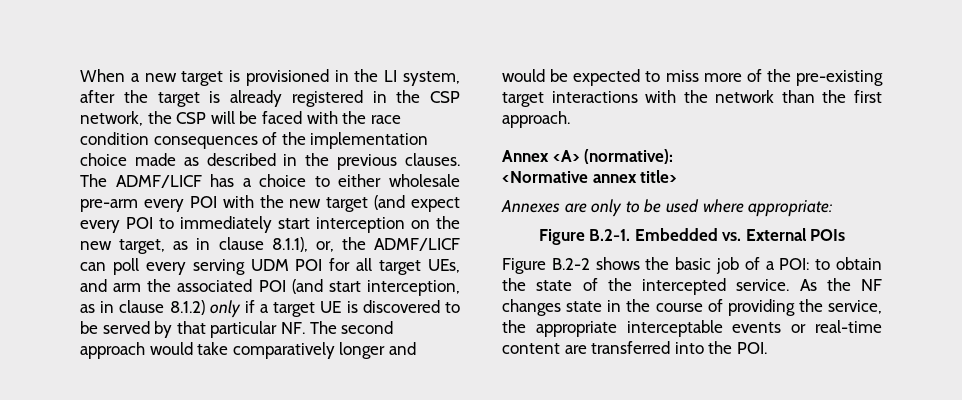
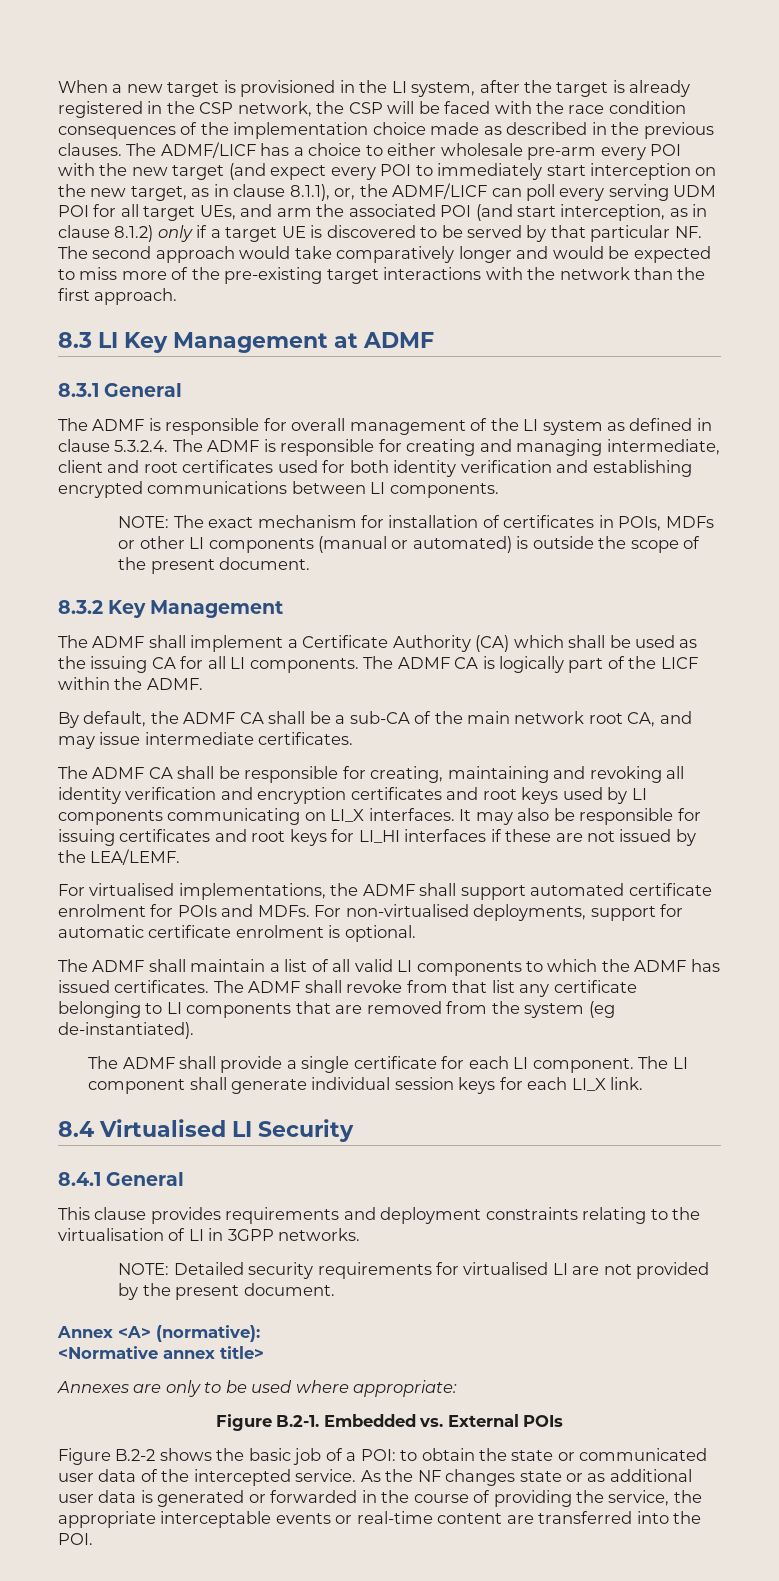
(570, 119) none -> [58,332,434,353] [58,383,183,397] [58,418,712,435] [58,439,720,456] [58,460,692,477] [58,481,499,498] [118,515,714,531] [118,536,701,553] [118,557,311,574] [58,600,284,618] [58,635,698,652] [58,656,698,673] [58,677,203,690] [58,711,692,728] [58,732,354,749] [58,766,685,783] [58,787,647,804] [58,808,701,825] [58,829,696,846] [58,849,181,865] [58,883,712,900] [58,904,684,921] [58,925,416,942] [58,959,720,976] [58,980,637,997] [58,1001,615,1018] [58,1022,194,1039] [88,1056,688,1073] [88,1077,644,1094] [58,1119,354,1142] [58,1172,185,1186] [58,1207,701,1224] [58,1228,361,1241] [118,1262,710,1279] [118,1283,335,1300] // 8.3 LI Key Management at ADMF // 8.3.1 General // The ADMF is responsible for overall management of the LI system as defined in clause 5.3.2.4. The ADMF is responsible for creating and managing intermediate, client and root certificates used for both identity verification and establishing encrypted communications between LI components. // NOTE: The exact mechanism for installation of certificates in POIs, MDFs or other LI components (manual or automated) is outside the scope of the present document. // 8.3.2 Key Management // The ADMF shall implement a Certificate Authority (CA) which shall be used as the issuing CA for all LI components. The ADMF CA is logically part of the LICF within the ADMF. // By default, the ADMF CA shall be a sub-CA of the main network root CA, and may issue intermediate certificates. // The ADMF CA shall be responsible for creating, maintaining and revoking all identity verification and encryption certificates and root keys used by LI components communicating on LI_X interfaces. It may also be responsible for issuing certificates and root keys for LI_HI interfaces if these are not issued by the LEA/LEMF. // For virtualised implementations, the ADMF shall support automated certificate enrolment for POIs and MDFs. For non-virtualised deployments, support for automatic certificate enrolment is optional. // The ADMF shall maintain a list of all valid LI components to which the ADMF has issued certificates. The ADMF shall revoke from that list any certificate belonging to LI components that are removed from the system (eg de-instantiated). // The ADMF shall provide a single certificate for each LI component. The LI component shall generate individual session keys for each LI_X link. // 8.4 Virtualised LI Security // 8.4.1 General // This clause provides requirements and deployment constraints relating to the virtualisation of LI in 3GPP networks. // NOTE: Detailed security requirements for virtualised LI are not provided by the present document.
(573, 285) none -> [557,1448,708,1461] [58,1469,137,1482] or communicated user data
(603, 306) none -> [566,1469,692,1482] [58,1490,358,1507] or as additional user data is generated or forwarded

